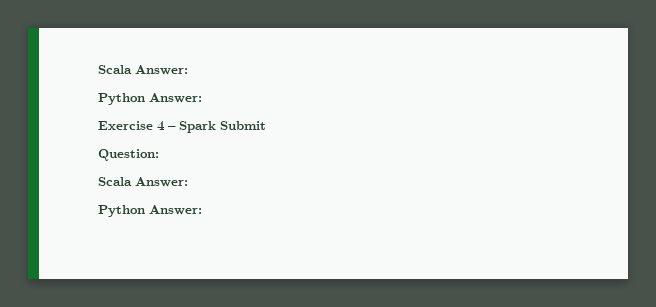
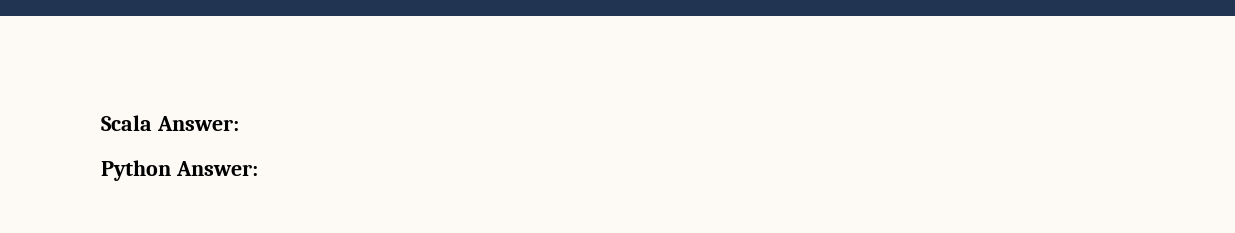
[98,65,188,75] [98,93,202,105] [98,121,266,133] [98,149,159,161] [98,177,188,187] [98,205,202,217] Scala Answer: // Python Answer: // Exercise 4 – Spark Submit // Question: // Scala Answer: // Python Answer: -> [101,115,239,131] [101,160,258,181] Scala Answer: // Python Answer:

